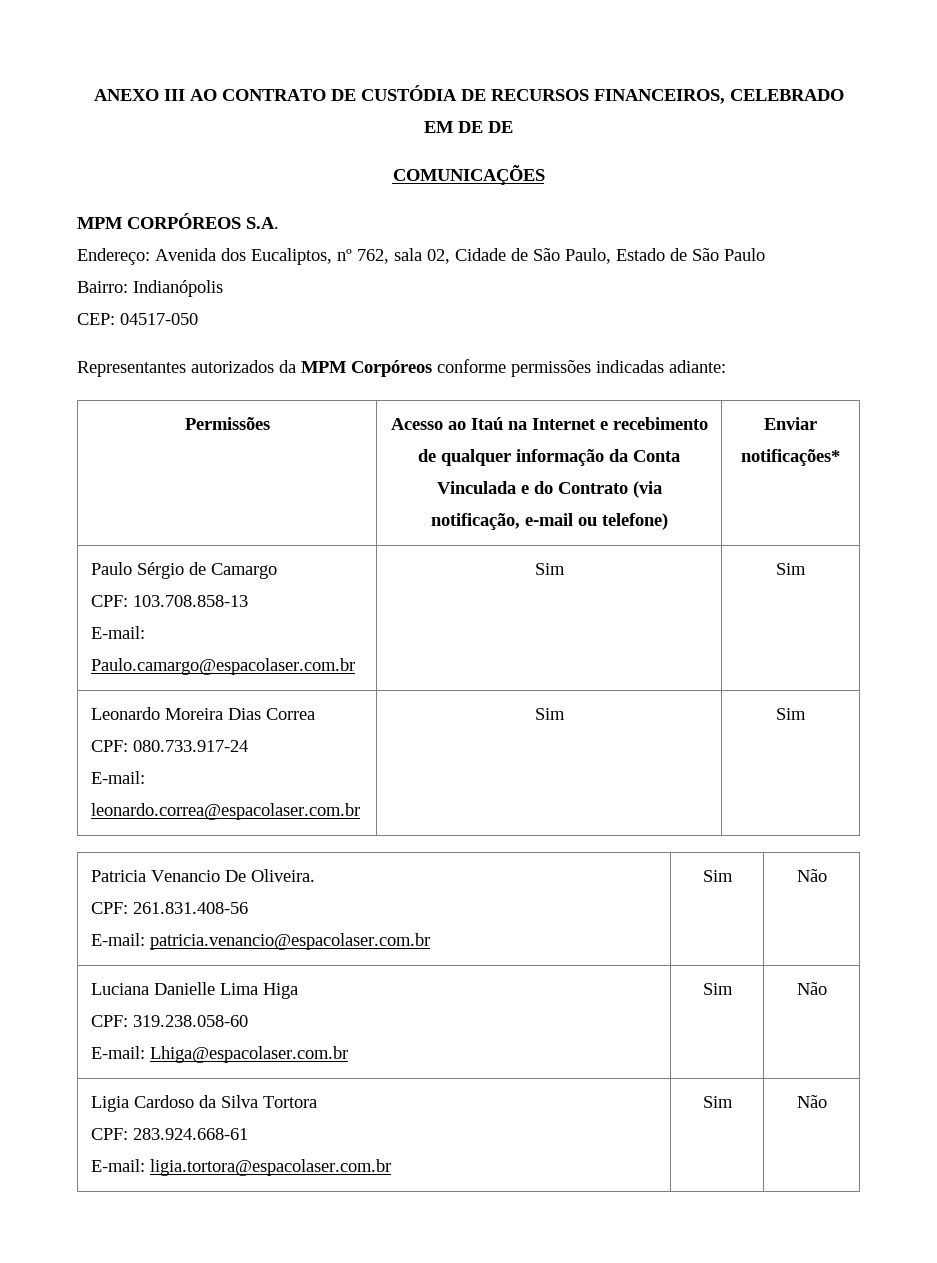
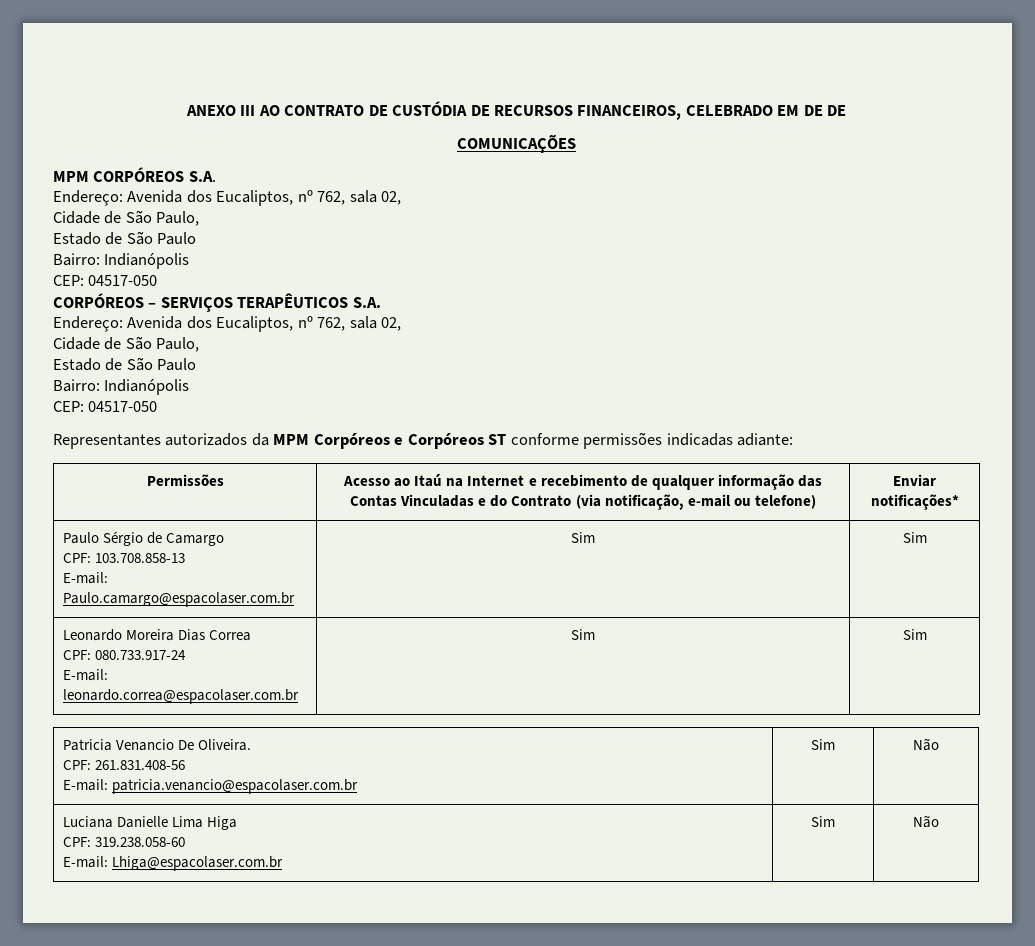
[455,248,611,264] Cidade de São Paulo, -> [53,210,200,226] [53,231,197,245] [53,253,190,269] [53,275,158,286] [53,293,381,312] [53,316,402,332] [53,336,200,352] // Cidade de São Paulo, // Estado de São Paulo // Bairro: Indianópolis // CEP: 04517-050 // CORPÓREOS – SERVIÇOS TERAPÊUTICOS S.A. // Endereço: Avenida dos Eucaliptos, nº 762, sala 02, // Cidade de São Paulo, //
(432, 368) none -> [394,433,507,449] e Corpóreos ST
[609,449,680,462] [436,481,516,494] da Conta Vinculada -> [797,475,822,487] [350,494,475,507] das Contas Vinculadas
[91,1095,318,1112] [91,1128,249,1140] [91,1159,392,1176] [702,1096,733,1108] [796,1095,827,1108] // Ligia Cardoso da Silva Tortora // CPF: 283.924.668-61 // E-mail: ligia.tortora@espacolaser.com.br | Sim | Não -> (939, 821) none

